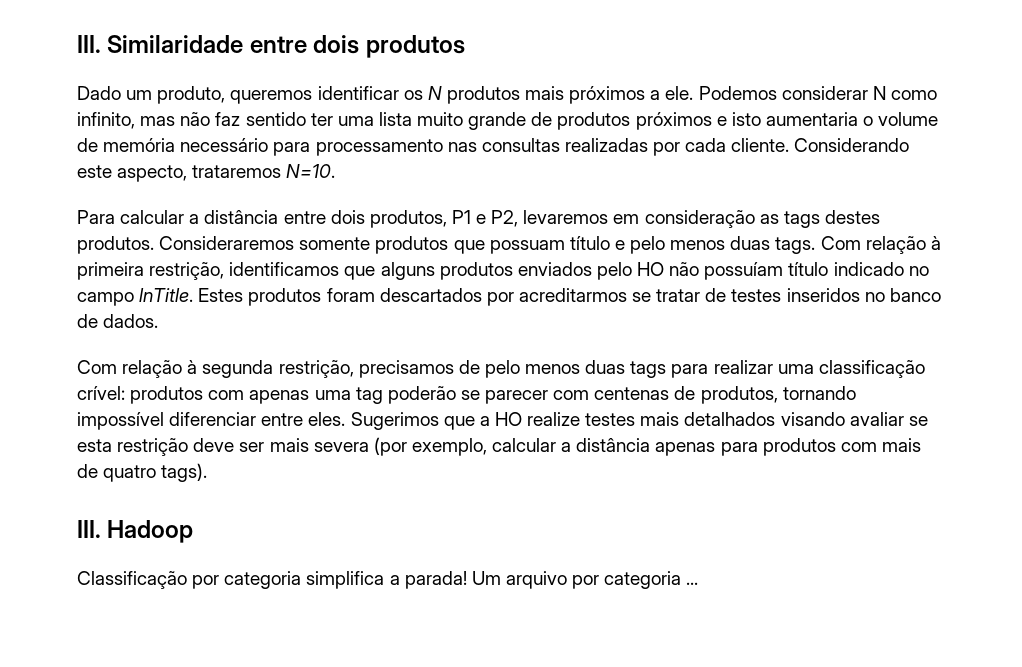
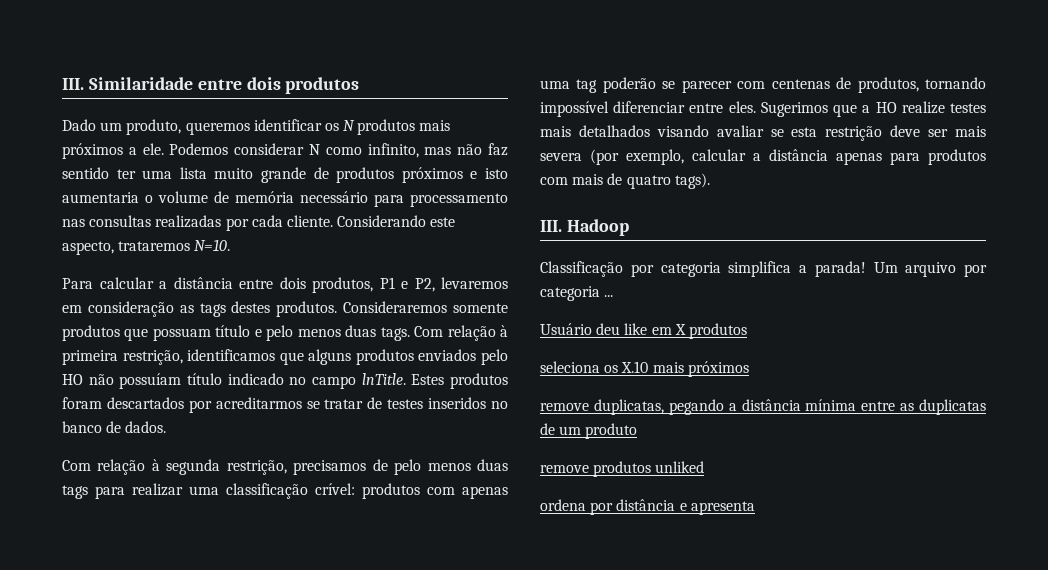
(699, 583) none -> [540,323,747,339] [540,361,749,377] [540,399,986,415] [540,423,638,439] [540,461,705,477] [540,499,755,515] // Usuário deu like em X produtos // seleciona os X.10 mais próximos // remove duplicatas, pegando a distância mínima entre as duplicatas de um produto // remove produtos unliked // ordena por distância e apresenta

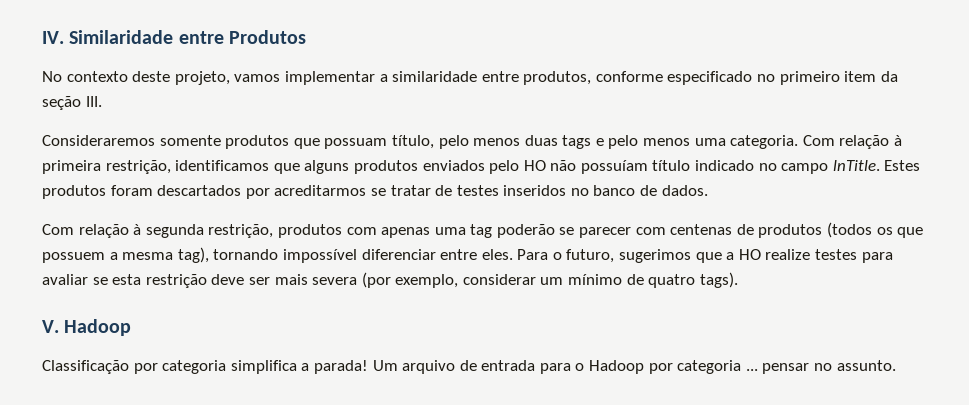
[62,78,84,90] III. -> [42,31,64,44] IV.
[246,77,360,94] [62,119,451,135] [62,143,509,159] [62,167,509,183] [62,191,508,207] [62,215,456,231] [62,239,231,255] [62,277,508,293] [62,301,338,317] dois produtos // Dado um produto, queremos identificar os N produtos mais próximos a ele. Podemos considerar N como infinito, mas não faz sentido ter uma lista muito grande de produtos próximos e isto aumentaria o volume de memória necessário para processamento nas consultas realizadas por cada cliente. Considerando este aspecto, trataremos N=10. // Para calcular a distância entre dois produtos, P1 e P2, levaremos em consideração as tags destes produtos. -> [229,30,307,44] [42,71,898,85] [42,96,102,110] Produtos // No contexto deste projeto, vamos implementar a similaridade entre produtos, conforme especificado no primeiro item da seção III. //
[215,325,251,337] título -> [391,135,592,149] título, pelo menos duas tags
[345,325,410,341] duas tags. -> [694,135,799,149] uma categoria.
[293,459,509,475] [62,483,355,499] precisamos de pelo menos duas tags para realizar uma classificação crível: -> (274, 231) none
[857,77,919,93] produtos, -> [758,222,924,238] [42,247,209,263] produtos (todos os que possuem a mesma tag),
[760,102,828,117] Sugerimos -> [517,249,692,263] Para o futuro, sugerimos
[540,125,709,137] mais detalhados visando -> [861,252,893,263] para
[692,149,986,165] [540,174,604,185] calcular a distância apenas para produtos com mais -> [462,274,623,285] considerar um mínimo
[540,220,562,232] III. -> [42,320,59,333] V.
[964,264,987,277] [540,286,614,301] [540,323,747,339] [540,361,749,377] [540,399,986,415] [540,423,638,439] [540,461,705,477] [540,499,755,515] por categoria ... // Usuário deu like em X produtos // seleciona os X.10 mais próximos // remove duplicatas, pegando a distância mínima entre as duplicatas de um produto // remove produtos unliked // ordena por distância e apresenta -> [459,360,896,374] de entrada para o Hadoop por categoria ... pensar no assunto.

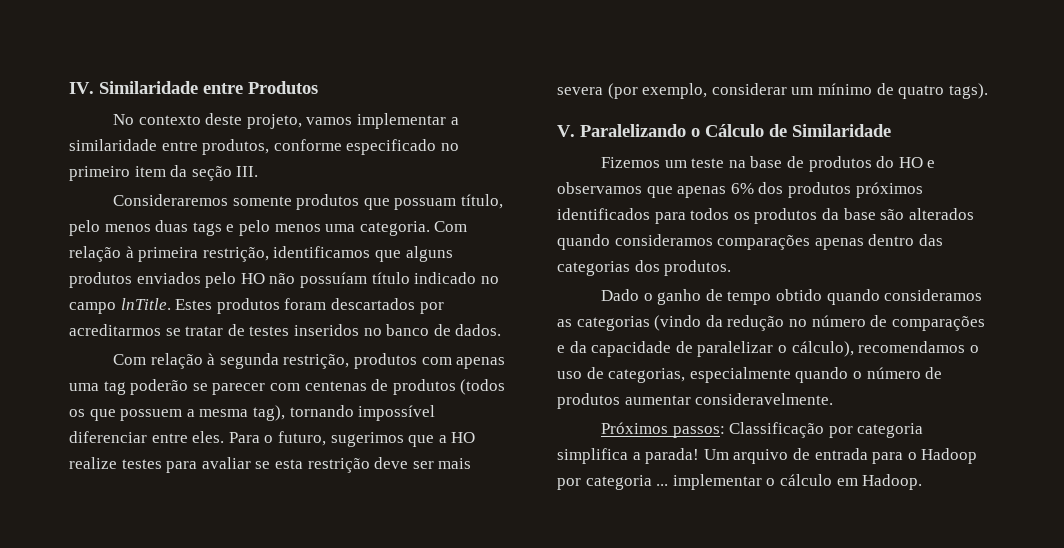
[64,319,132,336] Hadoop // -> [580,124,891,137] [601,156,936,172] [557,182,923,198] [557,208,974,224] [557,234,943,250] [557,260,732,276] [601,289,983,305] [557,315,985,331] [557,341,979,357] [557,367,943,383] [557,393,834,409] [601,422,725,438] Paralelizando o Cálculo de Similaridade // Fizemos um teste na base de produtos do HO e observamos que apenas 6% dos produtos próximos identificados para todos os produtos da base são alterados quando consideramos comparações apenas dentro das categorias dos produtos. // Dado o ganho de tempo obtido quando consideramos as categorias (vindo da redução no número de comparações e da capacidade de paralelizar o cálculo), recomendamos o uso de categorias, especialmente quando o número de produtos aumentar consideravelmente. // Próximos passos:
[762,360,896,374] pensar no assunto. -> [672,474,923,490] implementar o cálculo em Hadoop.

